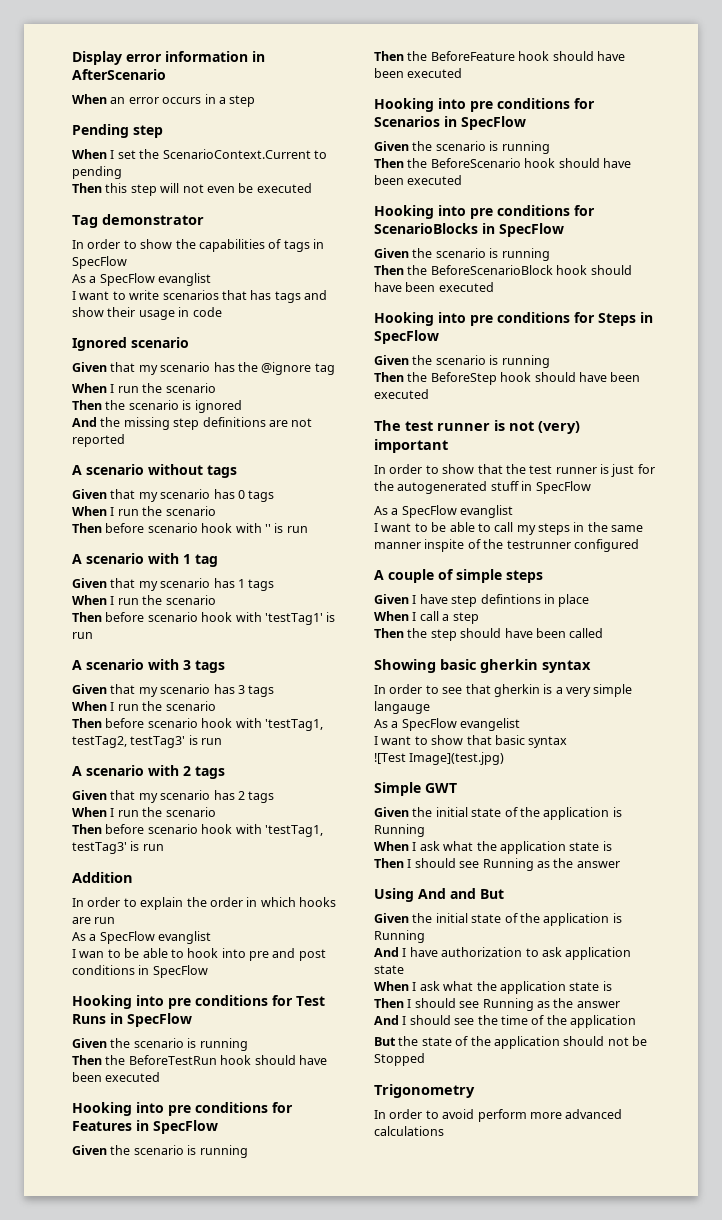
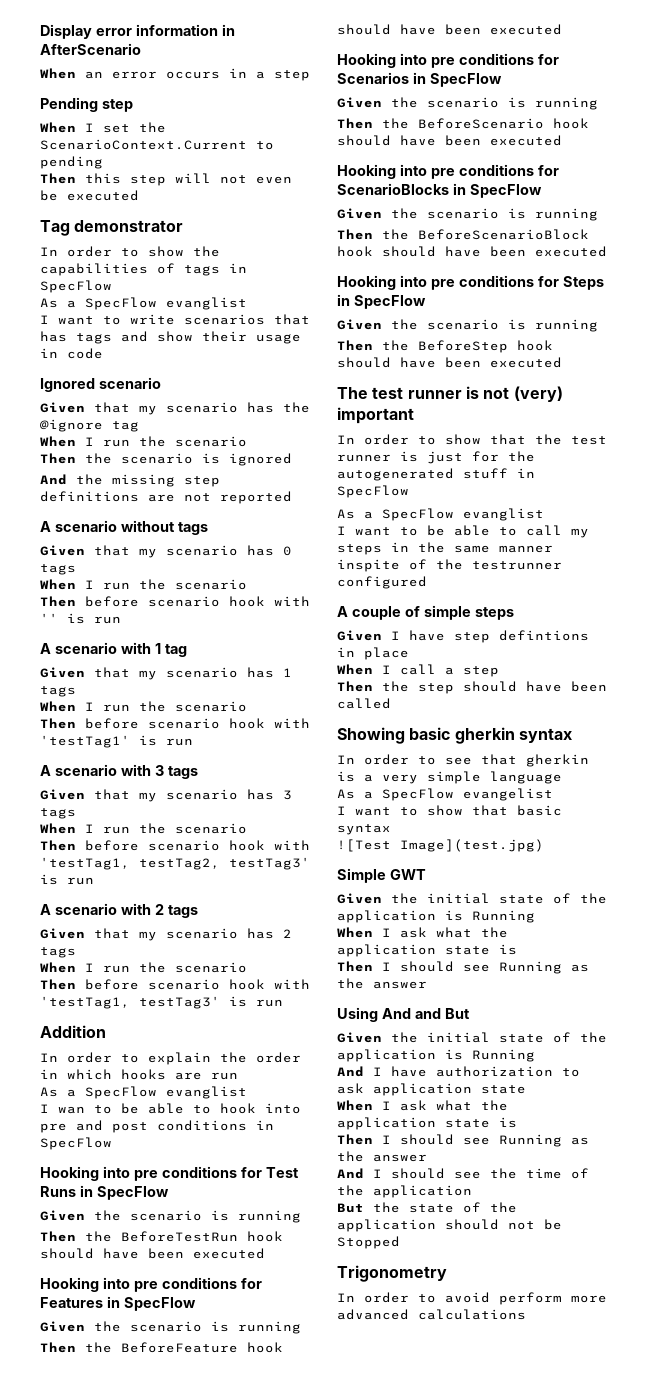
[374,701,430,714] langauge -> [490,771,562,784] language

